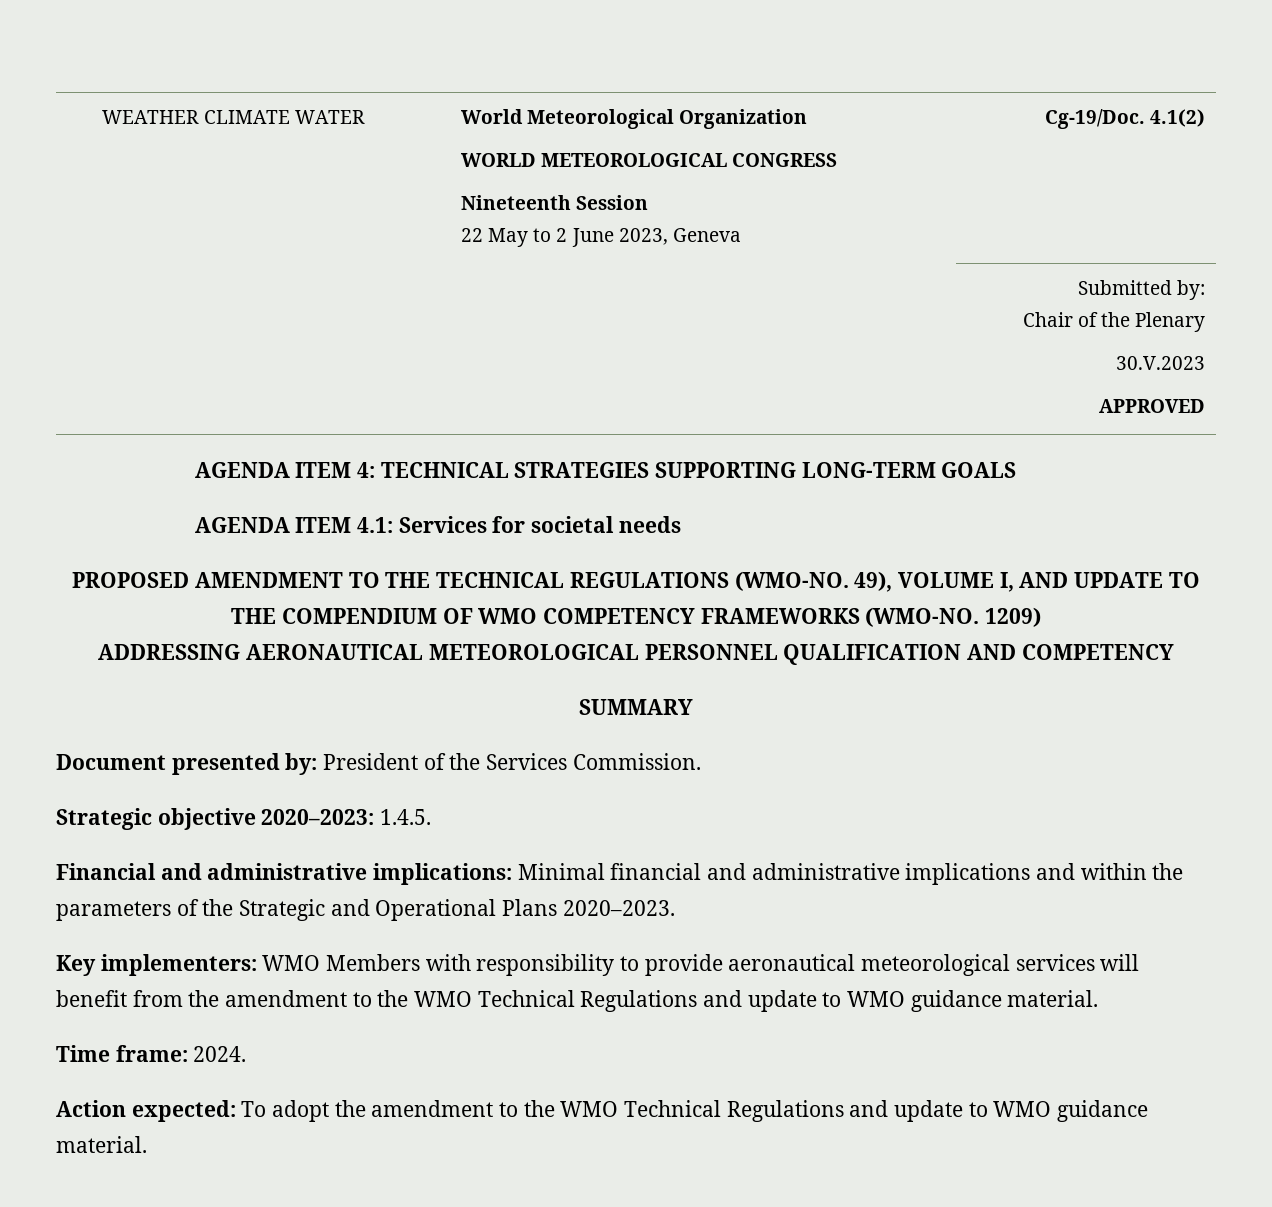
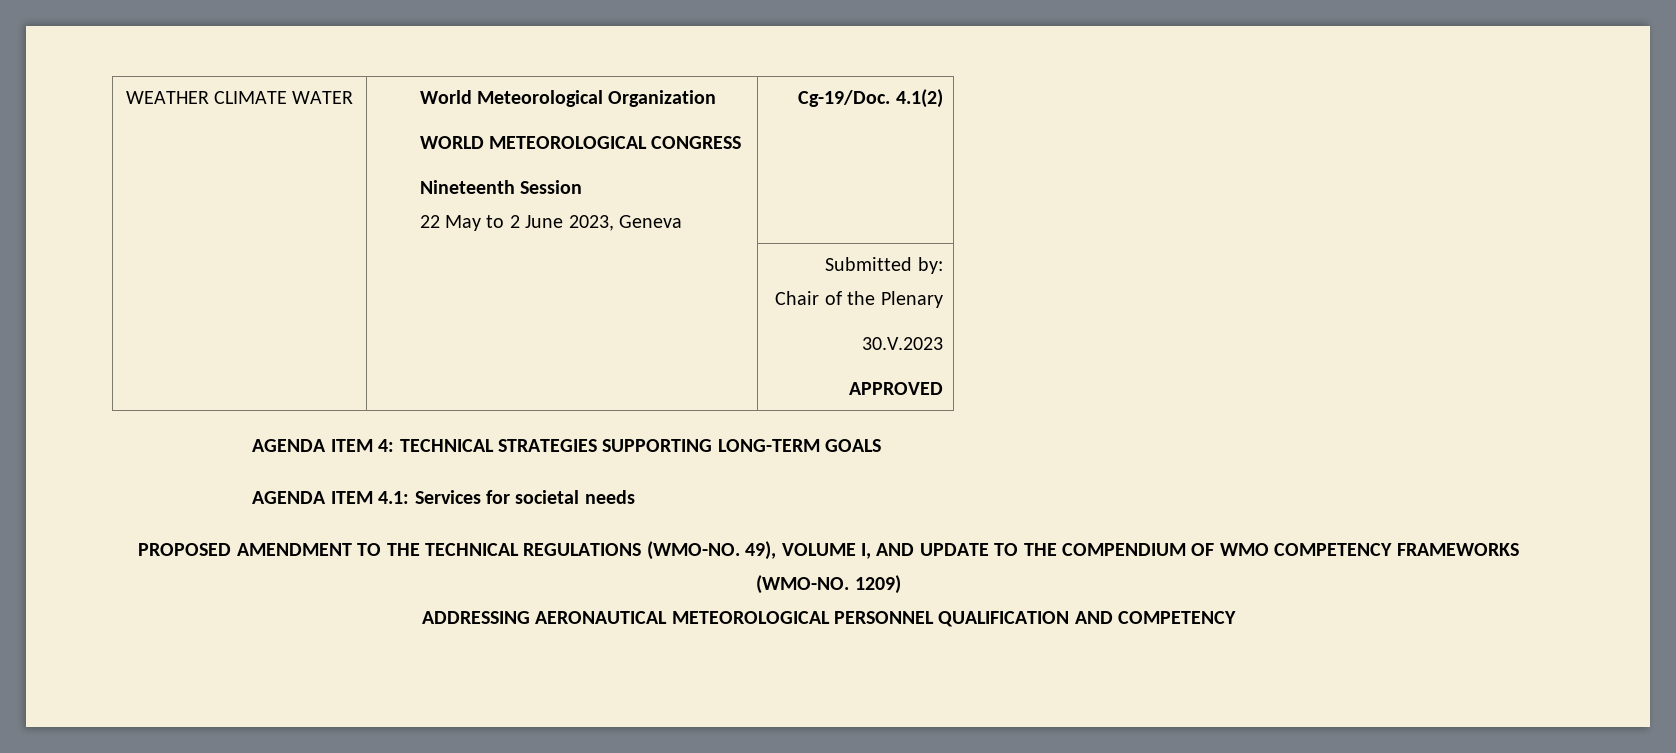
[579,699,693,715] [56,753,701,775] [56,808,432,830] [56,863,1184,885] [56,899,675,921] [56,954,1140,976] [56,990,1099,1012] [56,1045,247,1062] [56,1100,1149,1122] [56,1136,147,1153] // SUMMARY // Document presented by: President of the Services Commission. // Strategic objective 2020–2023: 1.4.5. // Financial and administrative implications: Minimal financial and administrative implications and within the parameters of the Strategic and Operational Plans 2020–2023. // Key implementers: WMO Members with responsibility to provide aeronautical meteorological services will benefit from the amendment to the WMO Technical Regulations and update to WMO guidance material. // Time frame: 2024. // Action expected: To adopt the amendment to the WMO Technical Regulations and update to WMO guidance material. -> (1237, 617) none

